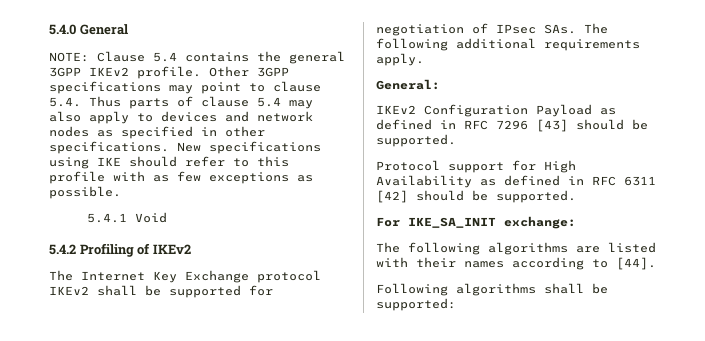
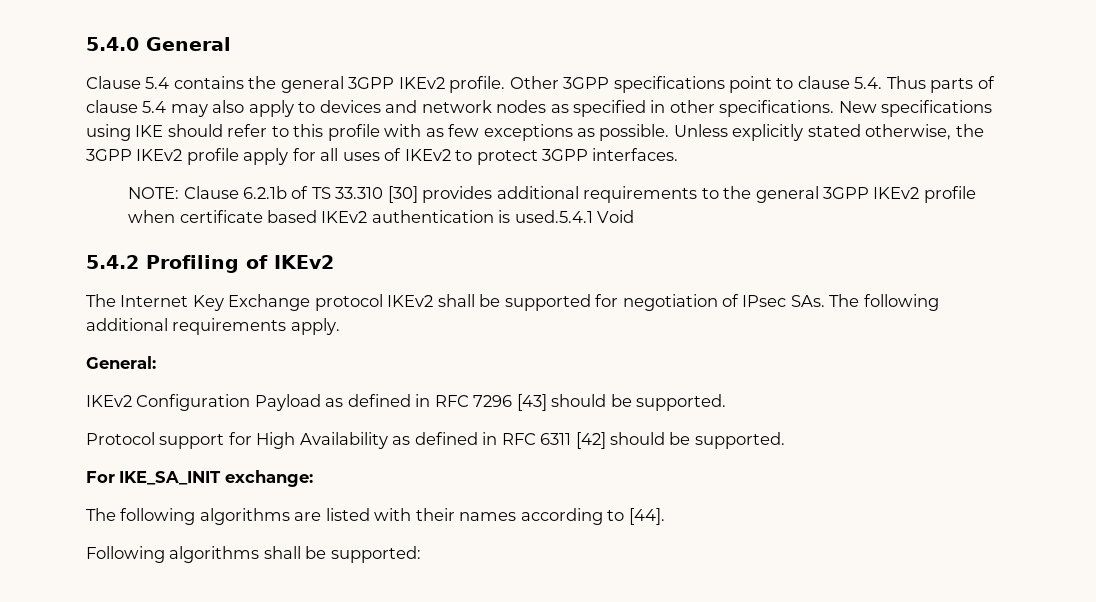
[49,52,89,62] NOTE: -> (231, 44) none
[169,85,193,94] may -> (725, 84) none
[86,213,127,223] // 5.4.1 -> [673,124,984,141] [86,148,679,165] [128,186,976,203] [128,210,593,223] Unless explicitly stated otherwise, the 3GPP IKEv2 profile apply for all uses of IKEv2 to protect 3GPP interfaces. // NOTE: Clause 6.2.1b of TS 33.310 [30] provides additional requirements to the general 3GPP IKEv2 profile when certificate based IKEv2 authentication is used.5.4.1

